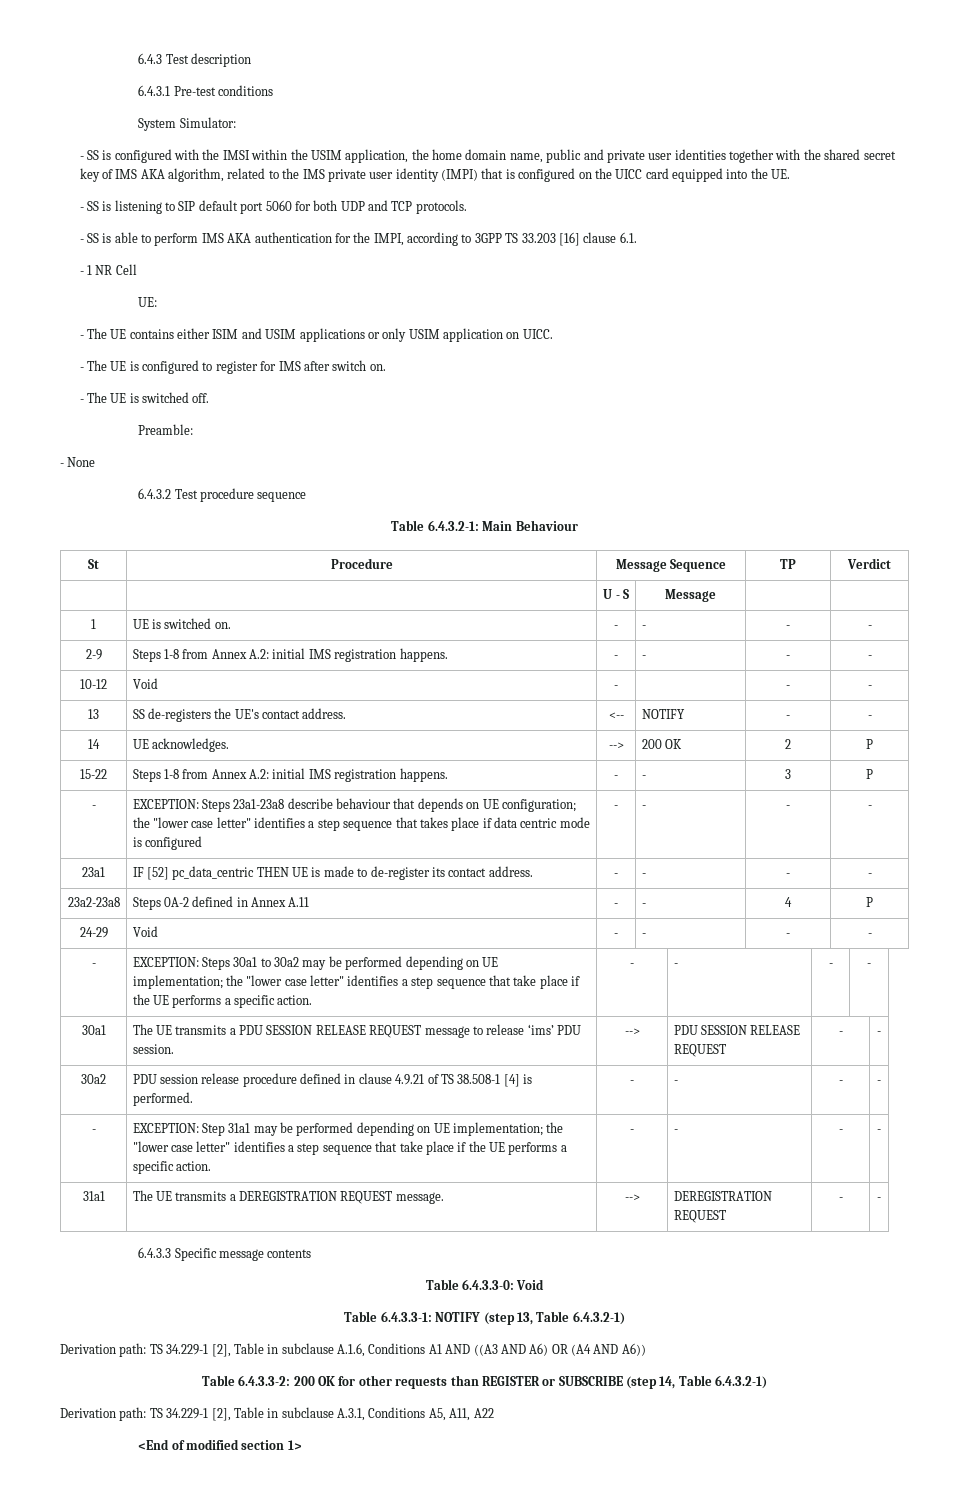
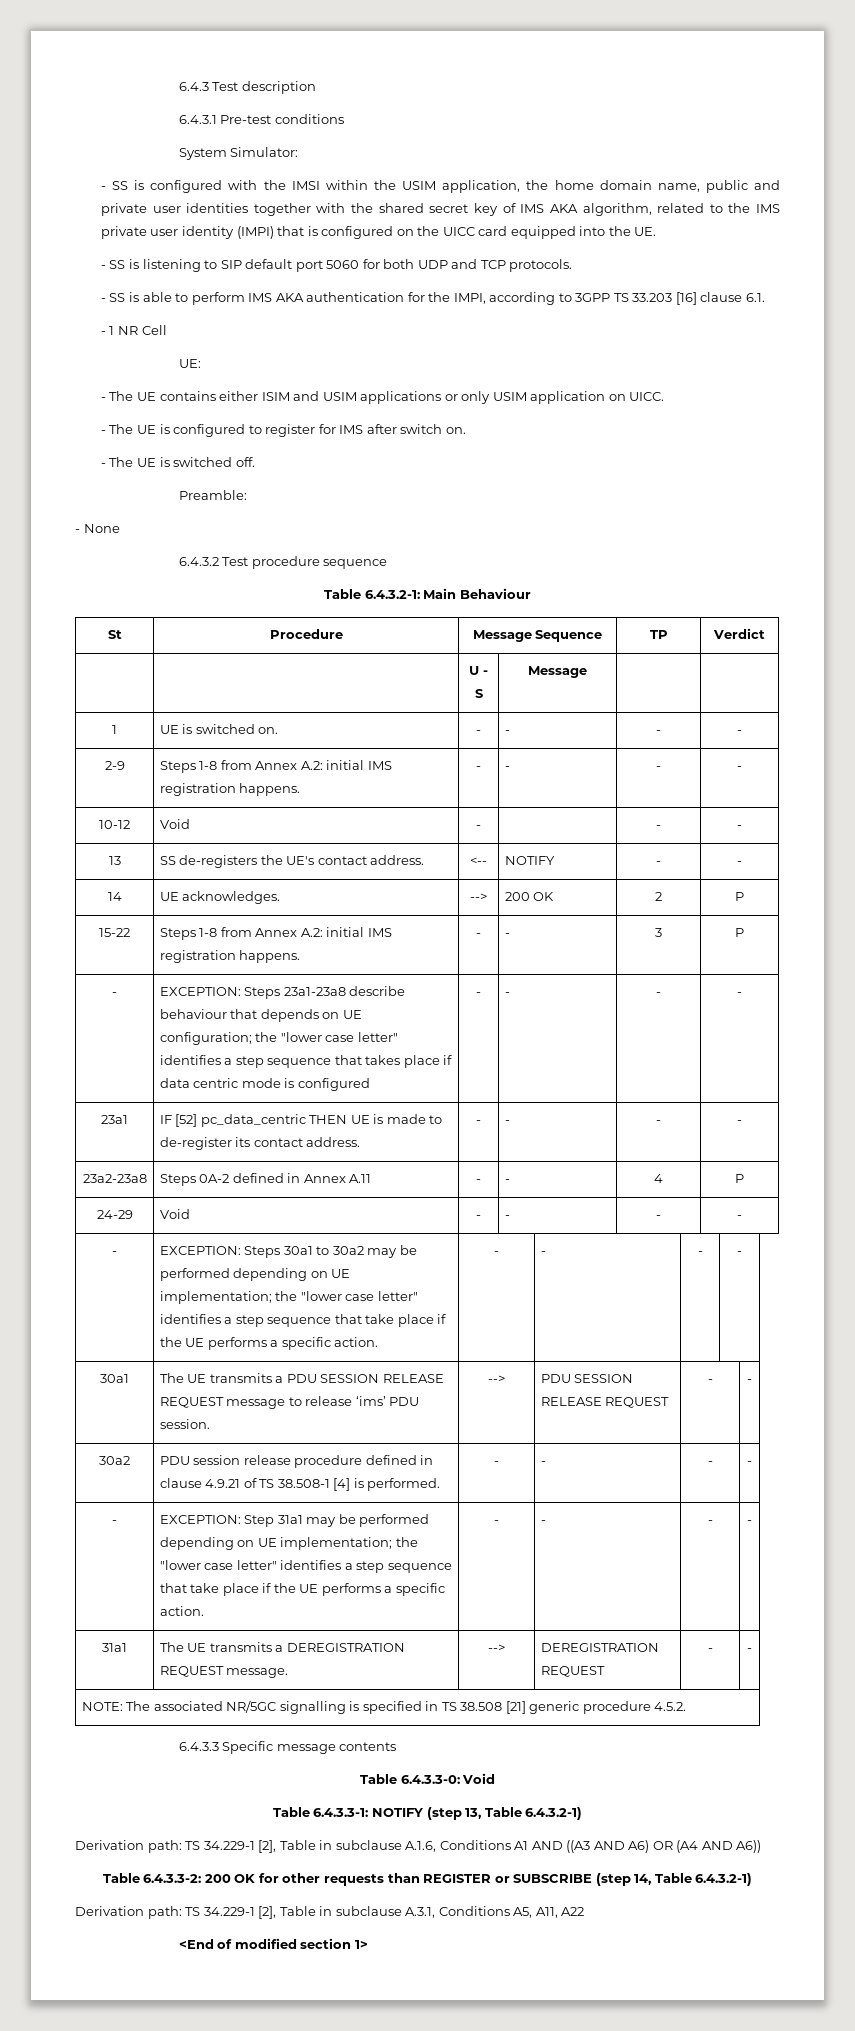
(881, 1199) none -> [81,1700,687,1714] // NOTE: The associated NR/5GC signalling is specified in TS 38.508 [21] generic procedure 4.5.2.

